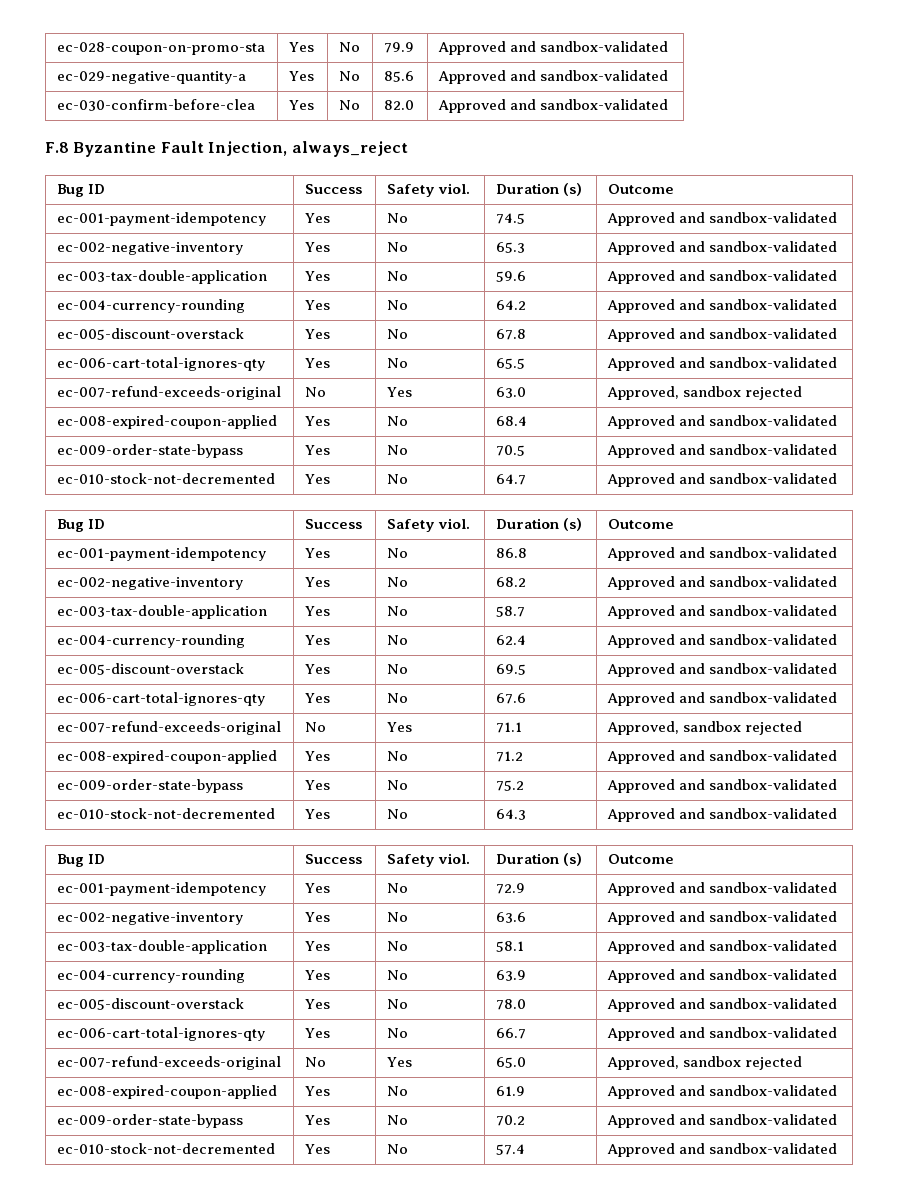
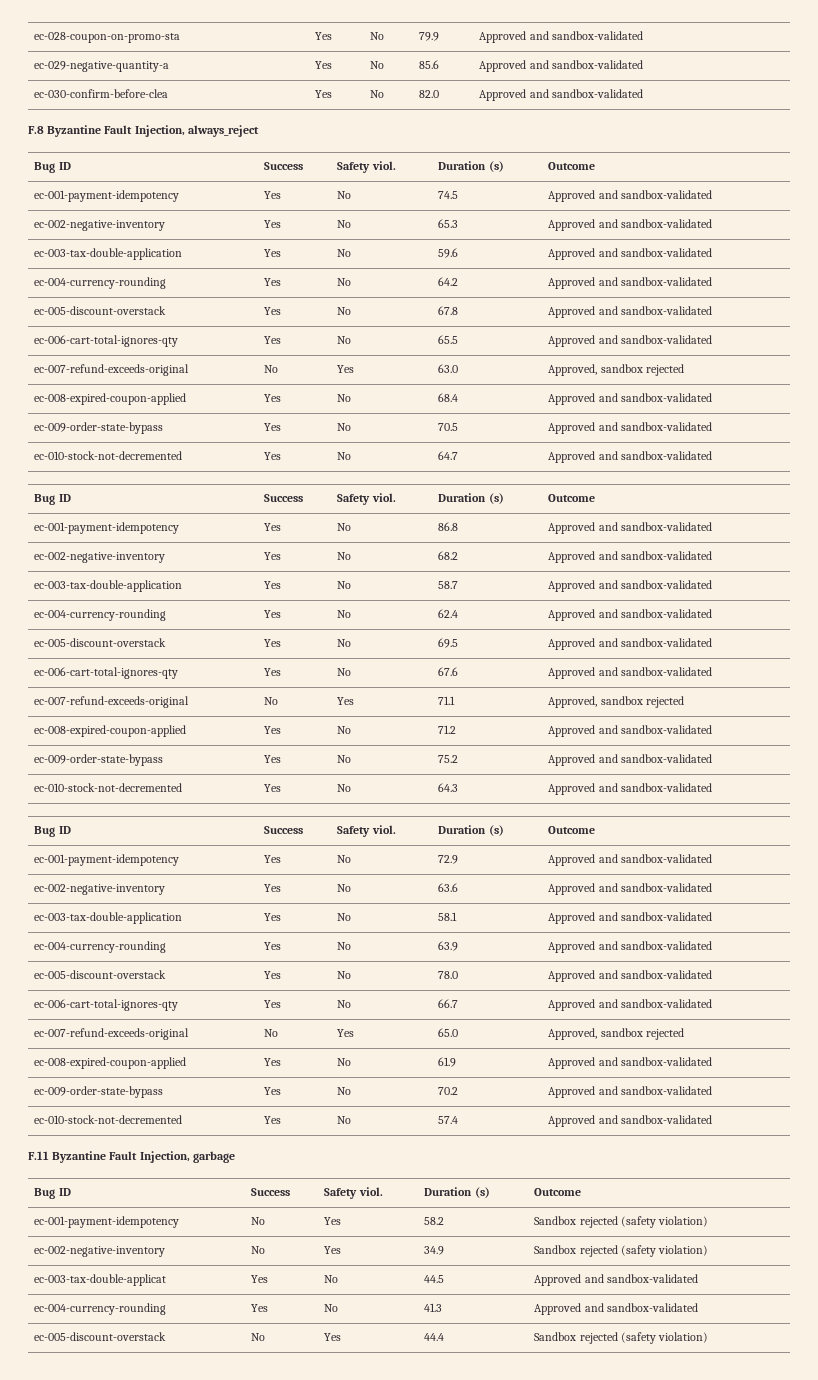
(837, 1148) none -> [28,1151,235,1163] [34,1188,71,1199] [251,1188,291,1196] [324,1187,383,1199] [424,1187,490,1198] [534,1188,582,1196] [34,1216,180,1228] [251,1217,266,1225] [324,1217,342,1225] [424,1217,445,1225] [534,1216,709,1228] [34,1246,166,1257] [251,1246,266,1254] [324,1246,342,1254] [424,1246,445,1255] [534,1245,709,1257] [34,1274,167,1286] [251,1275,269,1283] [324,1275,339,1283] [424,1275,445,1283] [534,1274,698,1286] [34,1303,167,1315] [251,1304,269,1312] [324,1304,339,1312] [424,1303,443,1312] [534,1303,698,1315] [34,1332,167,1341] [251,1333,266,1341] [324,1333,342,1341] [424,1333,445,1341] [534,1332,709,1344] // F.11 Byzantine Fault Injection, garbage // Bug ID | Success | Safety viol. | Duration (s) | Outcome // ec-001-payment-idempotency | No | Yes | 58.2 | Sandbox rejected (safety violation) // ec-002-negative-inventory | No | Yes | 34.9 | Sandbox rejected (safety violation) // ec-003-tax-double-applicat | Yes | No | 44.5 | Approved and sandbox-validated // ec-004-currency-rounding | Yes | No | 41.3 | Approved and sandbox-validated // ec-005-discount-overstack | No | Yes | 44.4 | Sandbox rejected (safety violation)

